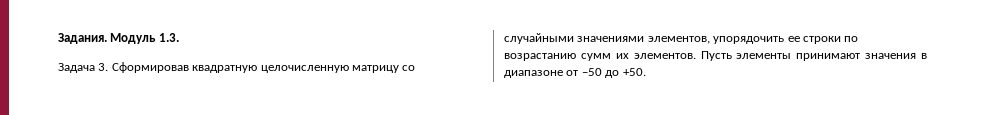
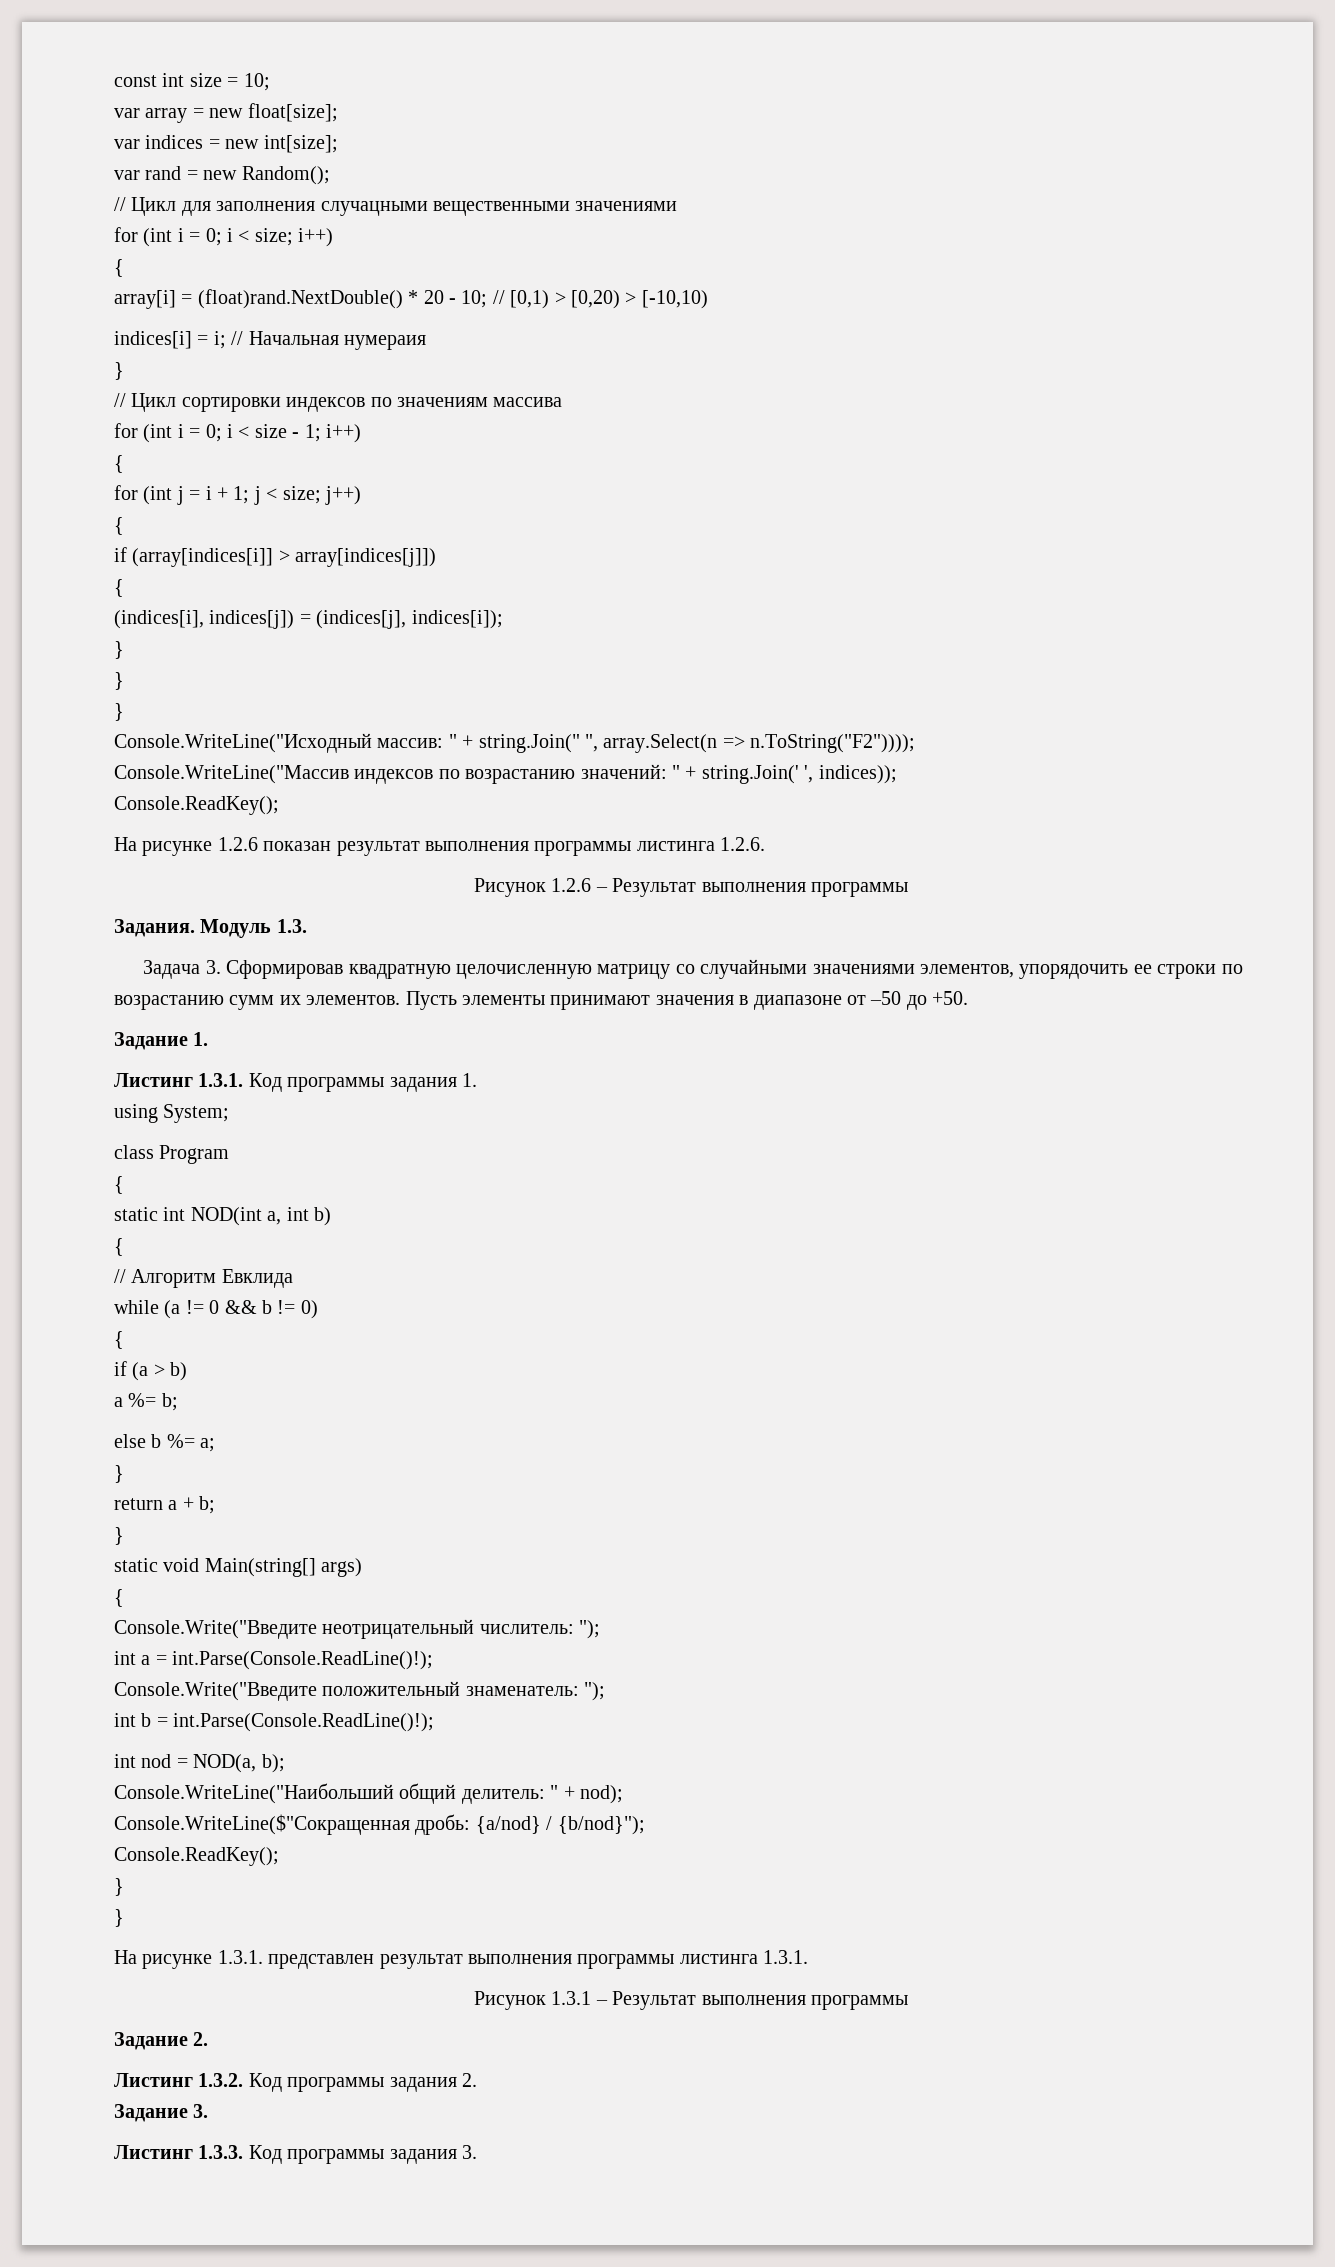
(58, 38) none -> [114,73,270,91] [114,103,338,123] [114,135,338,153] [114,166,330,185] [114,197,678,216] [114,227,334,247] [114,259,124,277] [114,289,708,309] [114,331,426,350] [114,362,124,380] [114,393,563,412] [114,423,362,443] [114,455,124,473] [114,485,362,505] [114,517,124,535] [114,547,437,567] [114,579,124,597] [114,610,503,629] [114,641,124,659] [114,672,124,690] [114,703,124,721] [114,733,916,753] [114,764,897,784] [114,796,279,815] [114,837,766,856] [474,878,908,897] const int size = 10; // var array = new float[size]; // var indices = new int[size]; // var rand = new Random(); // // Цикл для заполнения случацными вещественными значениями // for (int i = 0; i < size; i++) // { // array[i] = (float)rand.NextDouble() * 20 - 10; // [0,1) > [0,20) > [-10,10) // indices[i] = i; // Начальная нумераия // } // // Цикл сортировки индексов по значениям массива // for (int i = 0; i < size - 1; i++) // { // for (int j = i + 1; j < size; j++) // { // if (array[indices[i]] > array[indices[j]]) // { // (indices[i], indices[j]) = (indices[j], indices[i]); // } // } // } // Console.WriteLine("Исходный массив: " + string.Join(" ", array.Select(n => n.ToString("F2")))); // Console.WriteLine("Массив индексов по возрастанию значений: " + string.Join(' ', indices)); // Console.ReadKey(); // На рисунке 1.2.6 показан результат выполнения программы листинга 1.2.6. // Рисунок 1.2.6 – Результат выполнения программы //
(646, 72) none -> [114,1032,209,1050] [114,1073,477,1092] [114,1104,230,1123] [114,1145,230,1164] [114,1176,124,1194] [114,1207,331,1226] [114,1238,124,1256] [114,1269,293,1288] [114,1300,318,1319] [114,1331,124,1349] [114,1361,188,1381] [114,1393,178,1411] [114,1434,216,1452] [114,1465,124,1483] [114,1496,216,1514] [114,1527,124,1545] [114,1558,363,1577] [114,1589,124,1607] [114,1619,601,1639] [114,1651,434,1670] [114,1681,606,1701] [114,1713,435,1732] [114,1754,285,1773] [114,1783,623,1804] [114,1814,645,1835] [114,1847,279,1866] [114,1878,124,1896] [114,1909,124,1927] [114,1950,809,1969] [474,1991,908,2010] [114,2032,209,2050] [114,2073,477,2092] [114,2104,209,2122] [114,2145,477,2164] // Задание 1. // Листинг 1.3.1. Код программы задания 1. // using System; // class Program // { // static int NOD(int a, int b) // { // // Алгоритм Евклида // while (a != 0 && b != 0) // { // if (a > b) // a %= b; // else b %= a; // } // return a + b; // } // static void Main(string[] args) // { // Console.Write("Введите неотрицательный числитель: "); // int a = int.Parse(Console.ReadLine()!); // Console.Write("Введите положительный знаменатель: "); // int b = int.Parse(Console.ReadLine()!); // int nod = NOD(a, b); // Console.WriteLine("Наибольший общий делитель: " + nod); // Console.WriteLine($"Сокращенная дробь: {a/nod} / {b/nod}"); // Console.ReadKey(); // } // } // На рисунке 1.3.1. представлен результат выполнения программы листинга 1.3.1. // Рисунок 1.3.1 – Результат выполнения программы // Задание 2. // Листинг 1.3.2. Код программы задания 2. // Задание 3. // Листинг 1.3.3. Код программы задания 3.

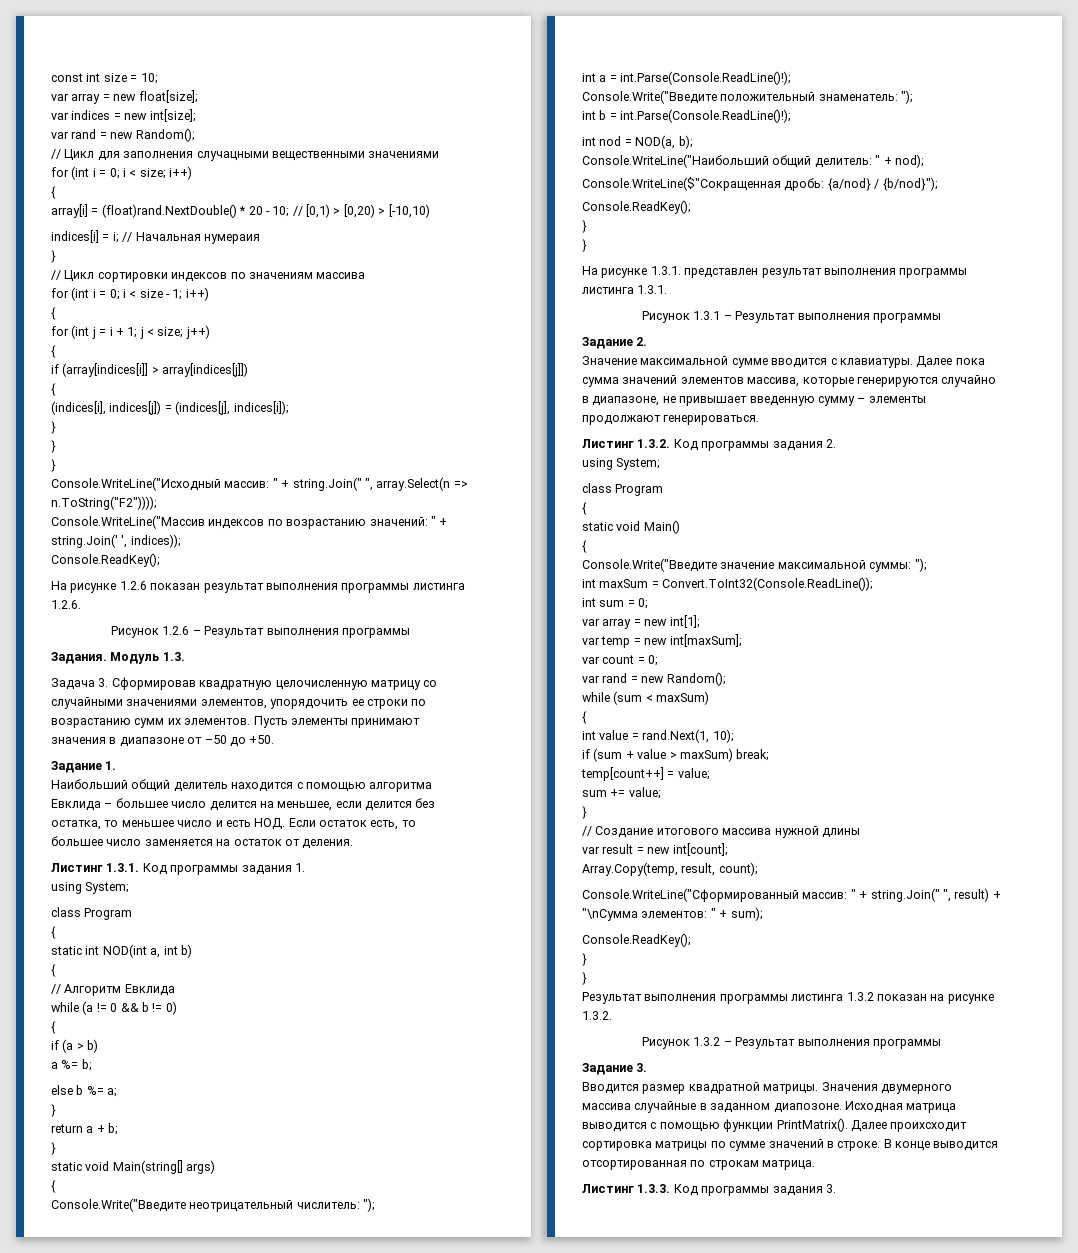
(209, 1039) none -> [51,779,433,792] [51,798,436,811] [51,818,416,830] [51,836,354,849] // Наибольший общий делитель находится с помощью алгоритма Евклида – большее число делится на меньшее, если делится без остатка, то меньшее число и есть НОД. Если остаток есть, то большее число заменяется на остаток от деления.
(209, 2039) none -> [582,356,985,368] [582,375,997,387] [582,396,926,406] [582,415,760,425] // Значение максимальной сумме вводится с клавиатуры. Далее пока сумма значений элементов массива, которые генерируются случайно в диапазоне, не привышает введенную сумму – элементы продолжают генерироваться.
[114,2104,209,2122] Задание 3. -> [582,458,661,470] [582,483,664,496] [582,502,587,515] [582,520,680,534] [582,540,587,553] [582,558,927,572] [582,577,874,591] [582,598,649,609] [582,615,700,629] [582,634,742,648] [582,655,659,666] [582,672,726,686] [582,691,710,705] [582,711,587,724] [582,729,734,743] [582,748,770,762] [581,767,710,781] [582,787,661,799] [582,806,587,819] [582,826,860,838] [582,843,728,856] [582,862,758,876] [582,888,1001,902] [582,907,763,921] [582,933,691,947] [582,953,587,966] [582,972,587,985] [582,992,994,1004] [582,1011,612,1020] [642,1037,941,1049] [582,1063,648,1075] [582,1082,952,1094] [582,1101,957,1113] [582,1118,968,1132] [582,1139,999,1151] [582,1160,816,1170] using System; // class Program // { // static void Main() // { // Console.Write("Введите значение максимальной суммы: "); // int maxSum = Convert.ToInt32(Console.ReadLine()); // int sum = 0; // var array = new int[1]; // var temp = new int[maxSum]; // var count = 0; // var rand = new Random(); // while (sum < maxSum) // { // int value = rand.Next(1, 10); // if (sum + value > maxSum) break; // temp[count++] = value; // sum += value; // } // // Создание итогового массива нужной длины // var result = new int[count]; // Array.Copy(temp, result, count); // Console.WriteLine("Сформированный массив: " + string.Join(" ", result) + "\nСумма элементов: " + sum); // Console.ReadKey(); // } // } // Результат выполнения программы листинга 1.3.2 показан на рисунке 1.3.2. // Рисунок 1.3.2 – Результат выполнения программы // Задание 3. // Вводится размер квадратной матрицы. Значения двумерного массива случайные в заданном диапозоне. Исходная матрица выводится с помощью функции PrintMatrix(). Далее проихсходит сортировка матрицы по сумме значений в строке. В конце выводится отсортированная по строкам матрица.

